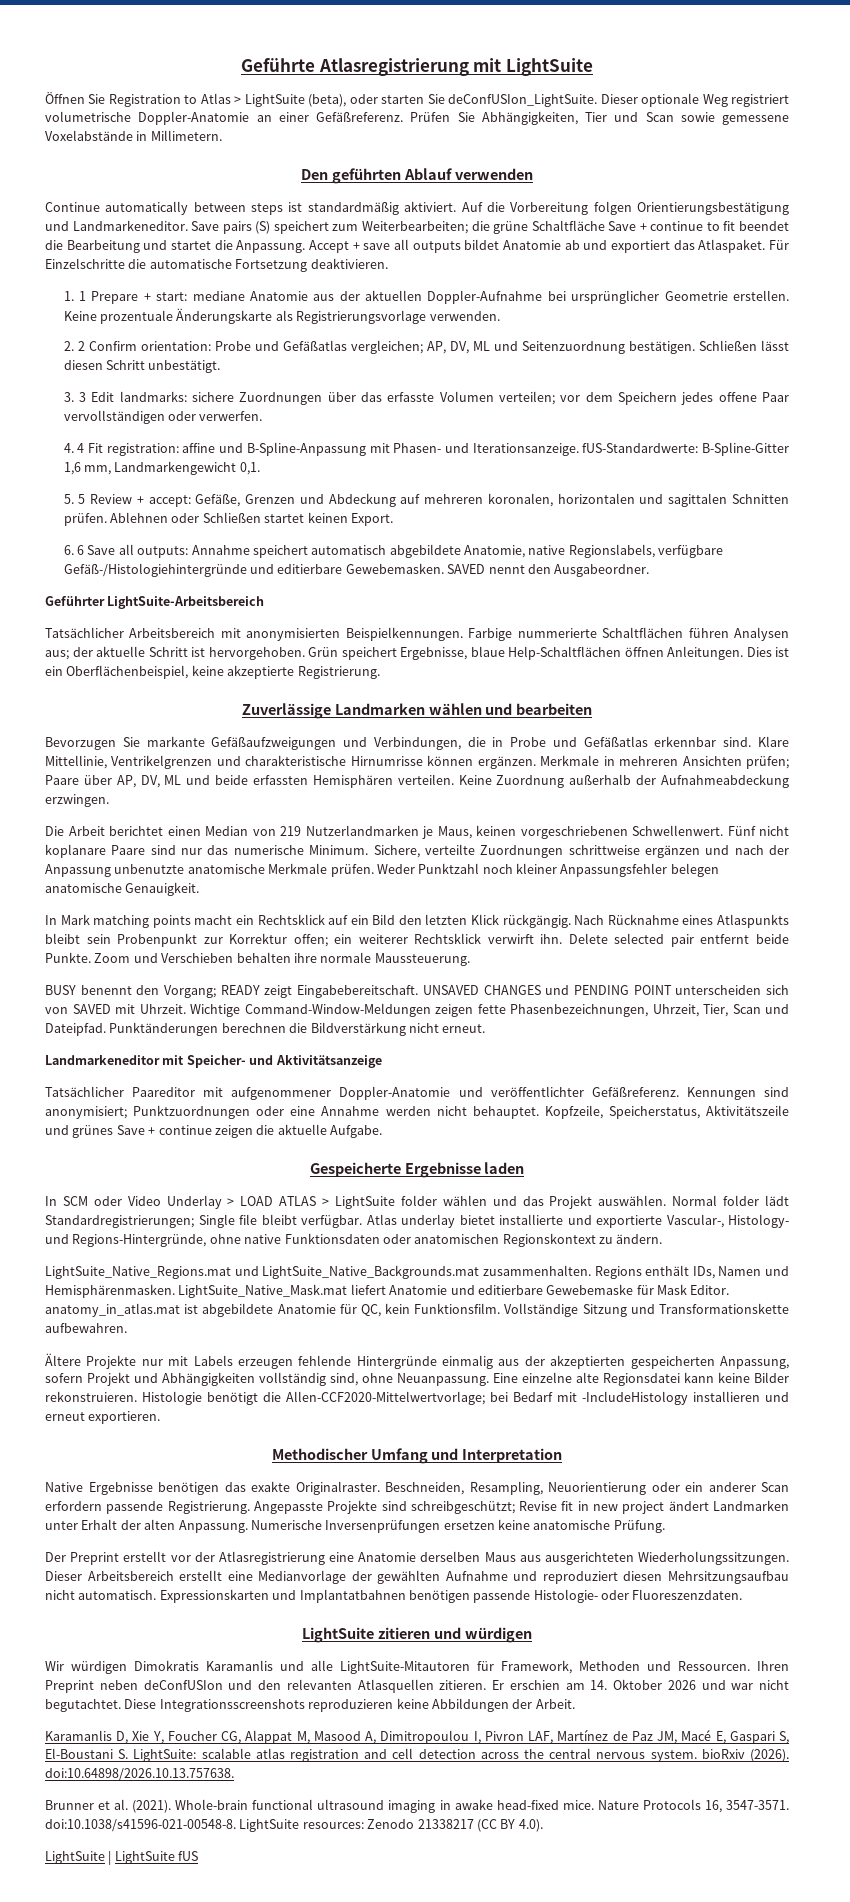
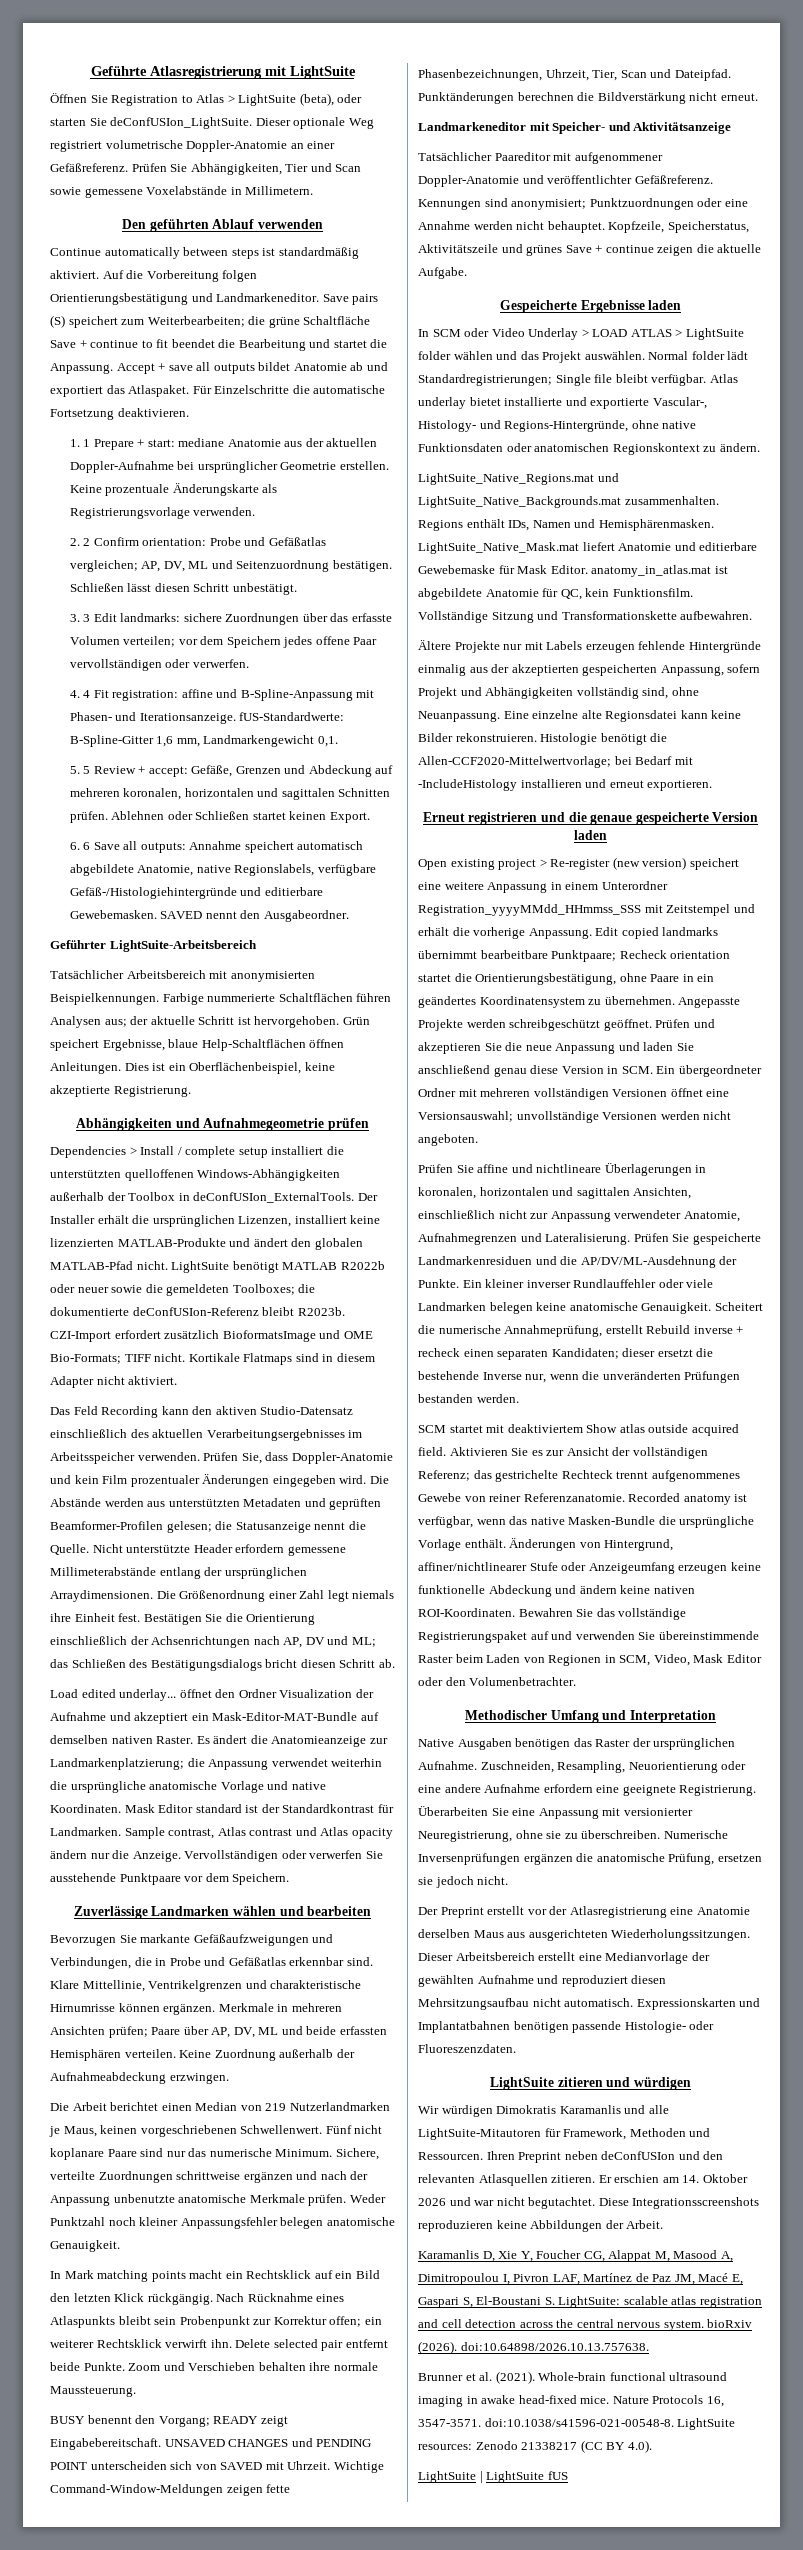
(380, 672) none -> [76,1118,369,1131] [50,1146,344,1158] [50,1169,341,1181] [50,1192,378,1203] [50,1215,381,1227] [50,1238,363,1250] [50,1261,385,1273] [50,1284,316,1296] [50,1307,345,1316] [50,1330,373,1342] [50,1353,375,1365] [50,1376,178,1388] [50,1406,354,1418] [50,1429,363,1441] [50,1452,393,1464] [50,1474,389,1487] [50,1498,382,1510] [50,1521,366,1533] [50,1544,346,1556] [50,1567,307,1579] [50,1590,395,1602] [50,1613,316,1625] [50,1636,376,1648] [50,1659,395,1671] [50,1689,374,1701] [50,1712,379,1724] [50,1735,388,1747] [50,1758,383,1770] [50,1781,326,1793] [50,1804,394,1813] [50,1827,393,1839] [50,1850,383,1862] [50,1873,290,1885] // Abhängigkeiten und Aufnahmegeometrie prüfen // Dependencies > Install / complete setup installiert die unterstützten quelloffenen Windows-Abhängigkeiten außerhalb der Toolbox in deConfUSIon_ExternalTools. Der Installer erhält die ursprünglichen Lizenzen, installiert keine lizenzierten MATLAB-Produkte und ändert den globalen MATLAB-Pfad nicht. LightSuite benötigt MATLAB R2022b oder neuer sowie die gemeldeten Toolboxes; die dokumentierte deConfUSIon-Referenz bleibt R2023b. CZI-Import erfordert zusätzlich BioformatsImage und OME Bio-Formats; TIFF nicht. Kortikale Flatmaps sind in diesem Adapter nicht aktiviert. // Das Feld Recording kann den aktiven Studio-Datensatz einschließlich des aktuellen Verarbeitungsergebnisses im Arbeitsspeicher verwenden. Prüfen Sie, dass Doppler-Anatomie und kein Film prozentualer Änderungen eingegeben wird. Die Abstände werden aus unterstützten Metadaten und geprüften Beamformer-Profilen gelesen; die Statusanzeige nennt die Quelle. Nicht unterstützte Header erfordern gemessene Millimeterabstände entlang der ursprünglichen Arraydimensionen. Die Größenordnung einer Zahl legt niemals ihre Einheit fest. Bestätigen Sie die Orientierung einschließlich der Achsenrichtungen nach AP, DV und ML; das Schließen des Bestätigungsdialogs bricht diesen Schritt ab. // Load edited underlay... öffnet den Ordner Visualization der Aufnahme und akzeptiert ein Mask-Editor-MAT-Bundle auf demselben nativen Raster. Es ändert die Anatomieanzeige zur Landmarkenplatzierung; die Anpassung verwendet weiterhin die ursprüngliche anatomische Vorlage und native Koordinaten. Mask Editor standard ist der Standardkontrast für Landmarken. Sample contrast, Atlas contrast und Atlas opacity ändern nur die Anzeige. Vervollständigen oder verwerfen Sie ausstehende Punktpaare vor dem Speichern.
(161, 1417) none -> [422,812,759,825] [574,830,607,840] [418,857,739,870] [418,881,668,893] [418,904,755,916] [418,927,719,939] [418,950,731,962] [418,973,715,985] [418,996,741,1008] [418,1019,715,1031] [418,1042,694,1054] [418,1065,762,1077] [418,1088,730,1100] [418,1111,732,1123] [418,1134,478,1146] [418,1163,707,1176] [418,1187,692,1199] [418,1210,740,1222] [418,1233,761,1245] [418,1256,738,1268] [418,1279,714,1288] [418,1302,763,1314] [418,1325,744,1337] [418,1348,714,1360] [418,1371,741,1383] [418,1394,519,1403] [418,1424,739,1436] [418,1447,708,1459] [418,1470,740,1482] [418,1493,748,1505] [418,1516,755,1528] [418,1538,674,1551] [418,1562,761,1574] [418,1585,695,1597] [418,1608,687,1620] [418,1631,759,1643] [418,1654,762,1666] [418,1677,577,1686] // Erneut registrieren und die genaue gespeicherte Version laden // Open existing project > Re-register (new version) speichert eine weitere Anpassung in einem Unterordner Registration_yyyyMMdd_HHmmss_SSS mit Zeitstempel und erhält die vorherige Anpassung. Edit copied landmarks übernimmt bearbeitbare Punktpaare; Recheck orientation startet die Orientierungsbestätigung, ohne Paare in ein geändertes Koordinatensystem zu übernehmen. Angepasste Projekte werden schreibgeschützt geöffnet. Prüfen und akzeptieren Sie die neue Anpassung und laden Sie anschließend genau diese Version in SCM. Ein übergeordneter Ordner mit mehreren vollständigen Versionen öffnet eine Versionsauswahl; unvollständige Versionen werden nicht angeboten. // Prüfen Sie affine und nichtlineare Überlagerungen in koronalen, horizontalen und sagittalen Ansichten, einschließlich nicht zur Anpassung verwendeter Anatomie, Aufnahmegrenzen und Lateralisierung. Prüfen Sie gespeicherte Landmarkenresiduen und die AP/DV/ML-Ausdehnung der Punkte. Ein kleiner inverser Rundlauffehler oder viele Landmarken belegen keine anatomische Genauigkeit. Scheitert die numerische Annahmeprüfung, erstellt Rebuild inverse + recheck einen separaten Kandidaten; dieser ersetzt die bestehende Inverse nur, wenn die unveränderten Prüfungen bestanden werden. // SCM startet mit deaktiviertem Show atlas outside acquired field. Aktivieren Sie es zur Ansicht der vollständigen Referenz; das gestrichelte Rechteck trennt aufgenommenes Gewebe von reiner Referenzanatomie. Recorded anatomy ist verfügbar, wenn das native Masken-Bundle die ursprüngliche Vorlage enthält. Änderungen von Hintergrund, affiner/nichtlinearer Stufe oder Anzeigeumfang erzeugen keine funktionelle Abdeckung und ändern keine nativen ROI-Koordinaten. Bewahren Sie das vollständige Registrierungspaket auf und verwenden Sie übereinstimmende Raster beim Laden von Regionen in SCM, Video, Mask Editor oder den Volumenbetrachter.
[88,1482,153,1495] Ergebnisse -> [457,1738,512,1750] Ausgaben
[251,1481,789,1495] [45,1500,789,1514] [45,1519,665,1533] exakte Originalraster. Beschneiden, Resampling, Neuorientierung oder ein anderer Scan erfordern passende Registrierung. Angepasste Projekte sind schreibgeschützt; Revise fit in new project ändert Landmarken unter Erhalt der alten Anpassung. Numerische Inversenprüfungen ersetzen keine anatomische Prüfung. -> [595,1738,736,1750] [418,1761,747,1773] [418,1784,757,1796] [418,1806,693,1819] [418,1830,728,1842] [418,1853,762,1865] [418,1876,509,1888] Raster der ursprünglichen Aufnahme. Zuschneiden, Resampling, Neuorientierung oder eine andere Aufnahme erfordern eine geeignete Registrierung. Überarbeiten Sie eine Anpassung mit versionierter Neuregistrierung, ohne sie zu überschreiben. Numerische Inversenprüfungen ergänzen die anatomische Prüfung, ersetzen sie jedoch nicht.

